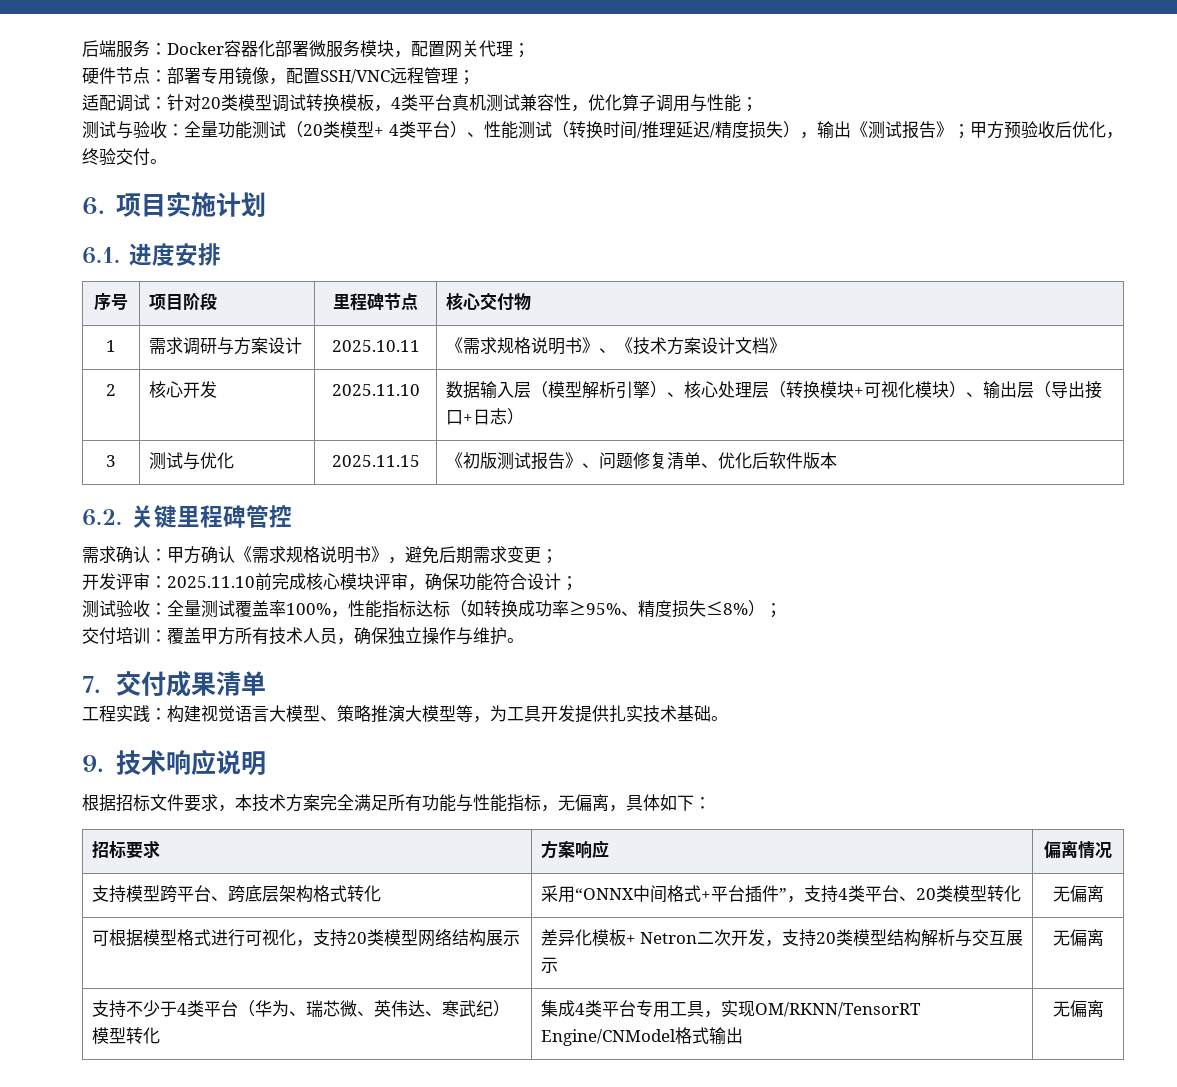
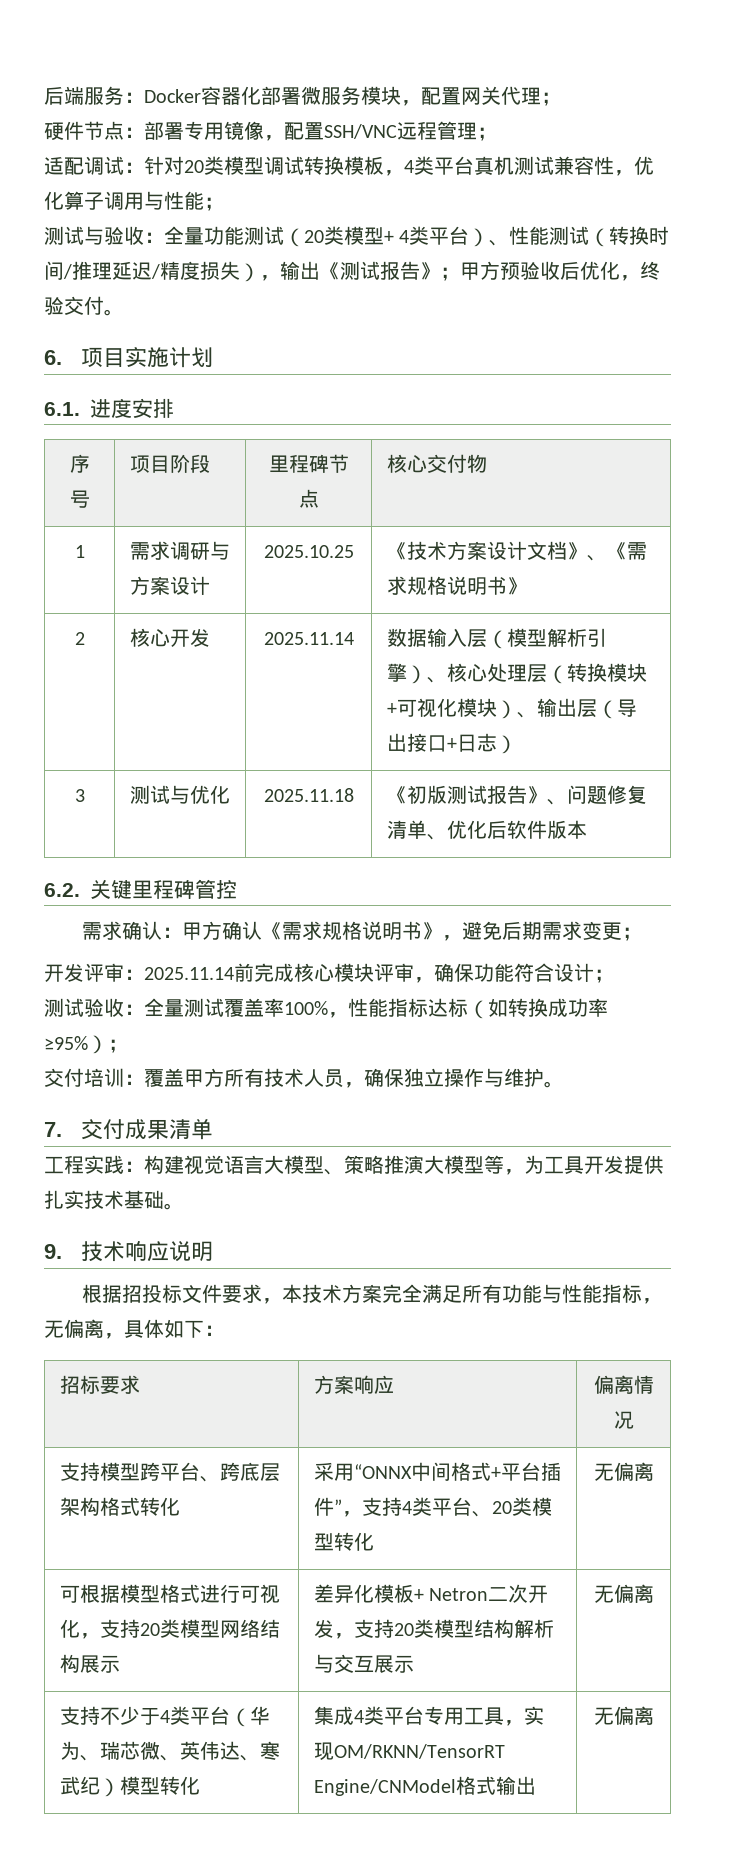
[331,340,420,352] [445,337,633,355] 2025.10.11 | 《需求规格说明书》、《 -> [263,545,354,558] [386,542,407,560] 2025.10.25 | 《
(786, 345) none -> [586,542,647,561] [386,576,527,595] 、《需求规格说明书》
[331,384,420,396] 2025.11.10 -> [263,632,354,645] 2025.11.14
[331,455,420,467] 2025.11.15 -> [263,788,354,802] 2025.11.18
[167,576,255,588] 2025.11.10 -> [144,967,234,980] 2025.11.14
[621,600,748,618] 、精度损失≤8% -> (88, 1043) none
(133, 802) none -> [141,1284,162,1303] 投

